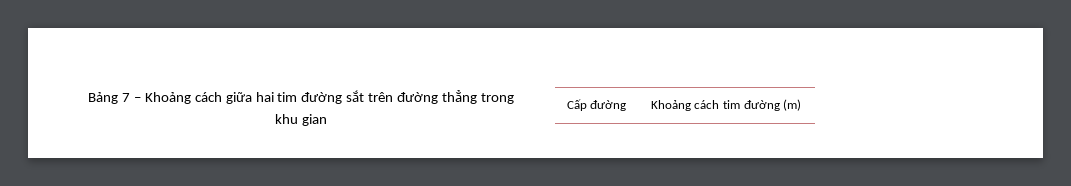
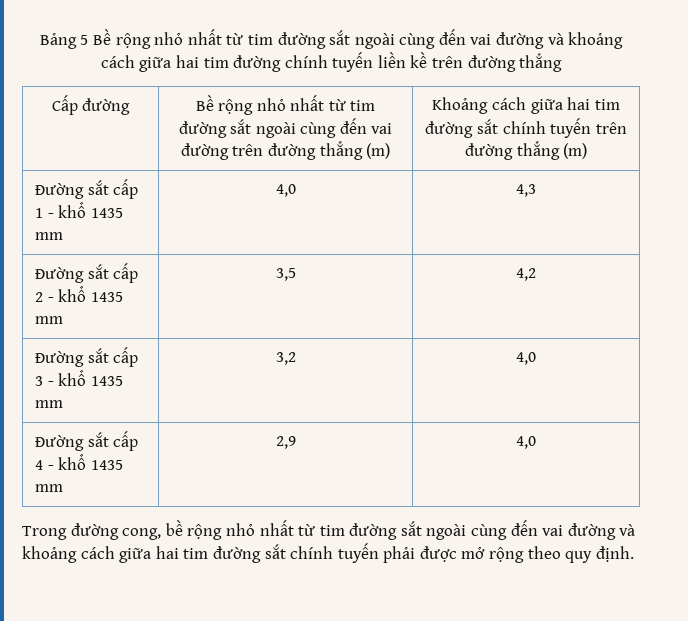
[121,93,141,102] 7 – -> [80,29,624,49] [100,52,563,72] [51,95,131,115] [195,95,376,115] [178,118,393,138] [180,141,391,160] 5 Bề rộng nhỏ nhất từ tim đường sắt ngoài cùng đến vai đường và khoảng cách giữa hai tim đường chính tuyến liền kề trên đường thẳng // Cấp đường | Bề rộng nhỏ nhất từ tim đường sắt ngoài cùng đến vai đường trên đường thẳng (m) |
[368,90,514,104] [275,114,327,126] [566,99,627,111] [650,99,802,111] trên đường thẳng trong khu gian // Cấp đường | Khoảng cách tim đường (m) -> [502,118,627,138] [464,141,588,160] [35,179,139,199] [35,202,123,218] [35,232,64,240] [275,184,296,197] [516,184,536,197] [35,263,139,283] [35,286,123,302] [35,316,64,324] [275,268,296,281] [516,268,536,281] [35,347,139,367] [35,370,123,386] [35,400,64,408] [275,352,296,365] [516,352,536,365] [35,431,139,451] [35,454,123,470] [35,484,64,492] [275,436,296,449] [516,436,536,449] [22,520,636,540] [22,543,634,563] chính tuyến trên đường thẳng (m) // Đường sắt cấp 1 - khổ 1435 mm | 4,0 | 4,3 // Đường sắt cấp 2 - khổ 1435 mm | 3,5 | 4,2 // Đường sắt cấp 3 - khổ 1435 mm | 3,2 | 4,0 // Đường sắt cấp 4 - khổ 1435 mm | 2,9 | 4,0 // Trong đường cong, bề rộng nhỏ nhất từ tim đường sắt ngoài cùng đến vai đường và khoảng cách giữa hai tim đường sắt chính tuyến phải được mở rộng theo quy định.

